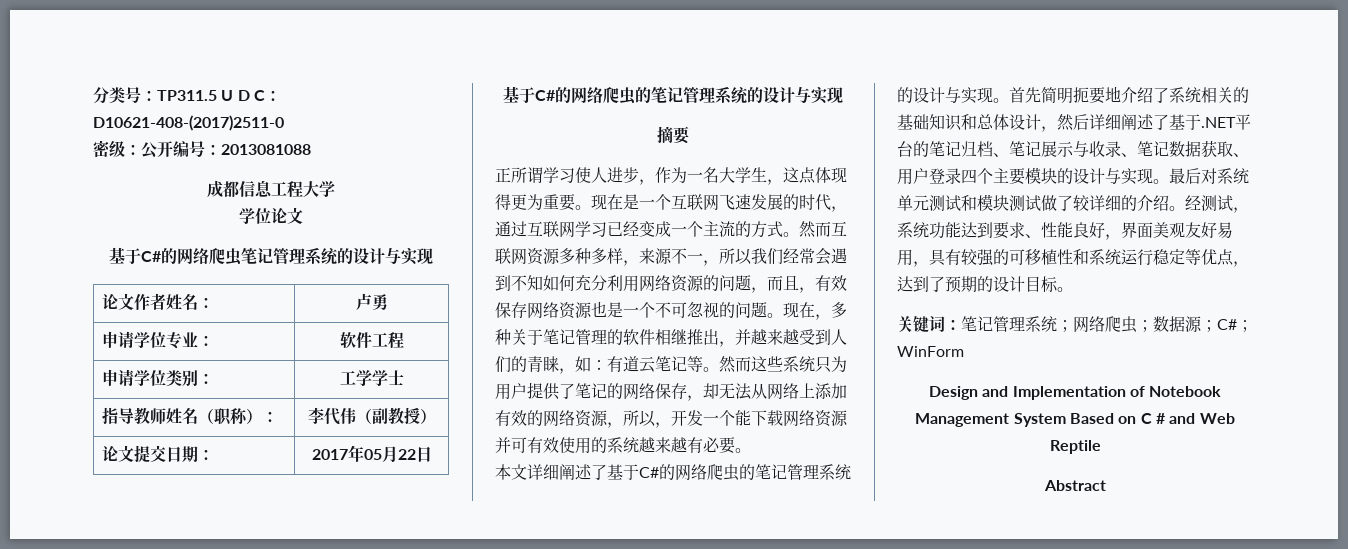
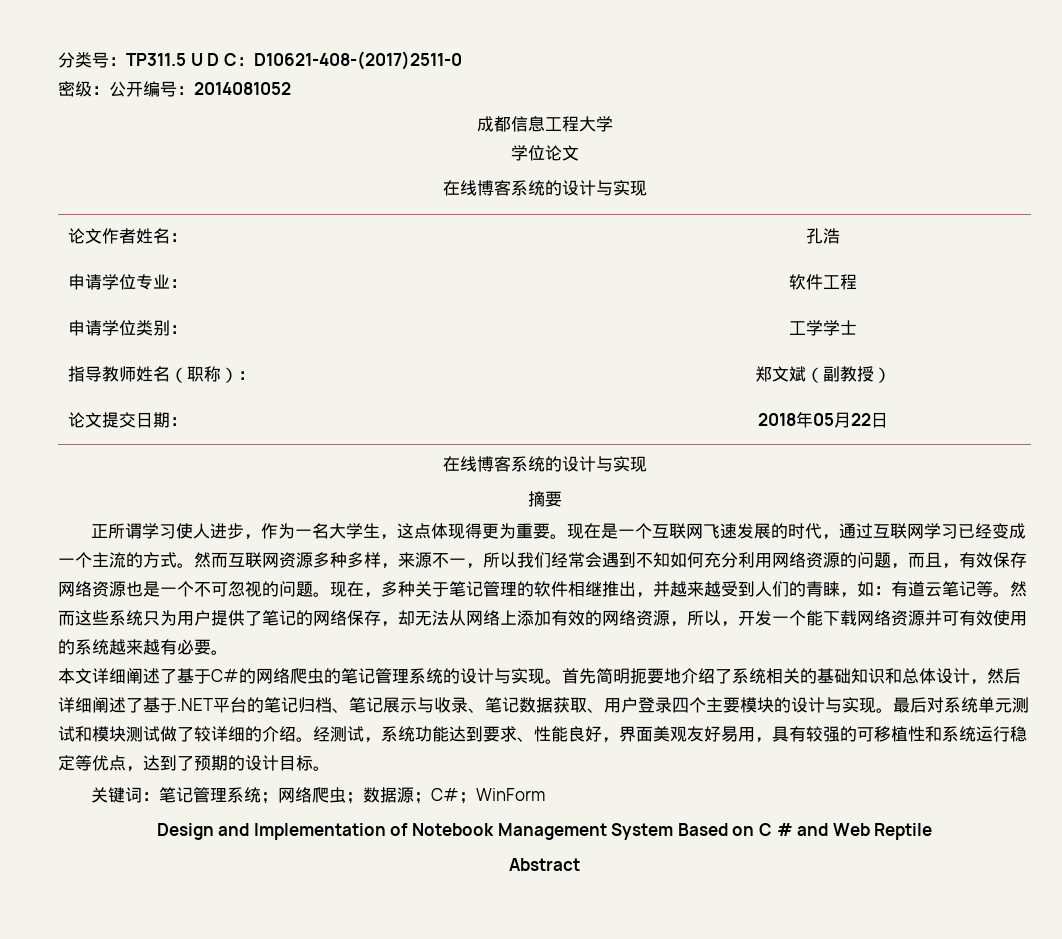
[221,144,311,155] 2013081088 -> [194,82,291,95] 2014081052
[109,247,305,266] 基于C#的网络爬虫笔记管理 -> [442,180,511,196] 在线博客
[355,293,388,311] 卢勇 -> [805,228,840,244] 孔浩
[307,407,356,425] 李代伟 -> [754,366,806,382] 郑文斌
[311,449,348,460] 2017 -> [757,413,796,426] 2018
[503,86,715,105] 基于C#的网络爬虫的笔记管理 -> [442,456,511,472] 在线博客

